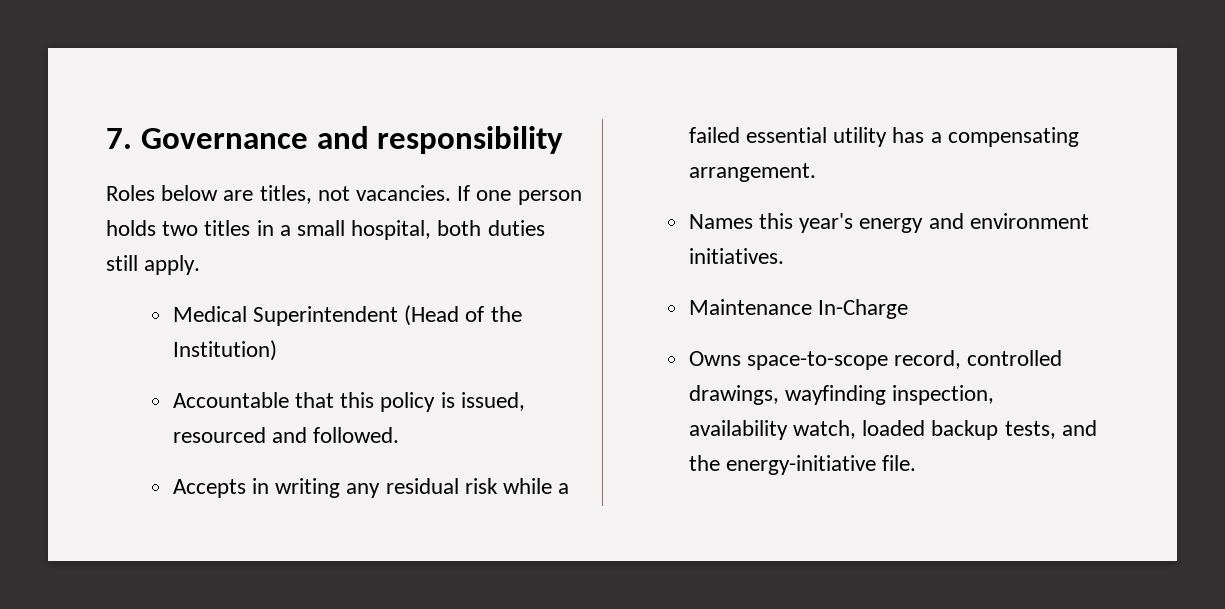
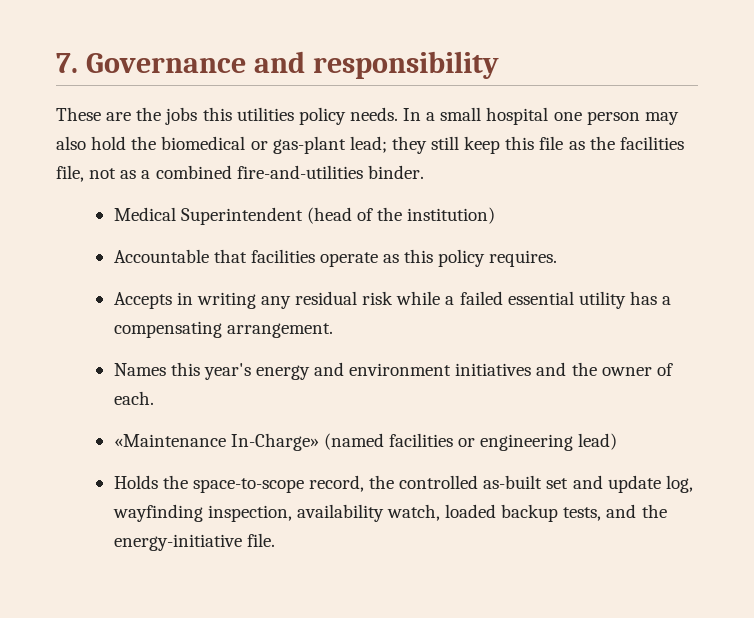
[106,185,582,205] [106,220,545,240] [106,255,201,275] Roles below are titles, not vacancies. If one person holds two titles in a small hospital, both duties still apply. -> [56,107,679,125] [56,136,684,154] [56,165,424,182] These are the jobs this utilities policy needs. In a small hospital one person may also hold the biomedical or gas-plant lead; they still keep this file as the facilities file, not as a combined fire-and-utilities binder.
[404,305,460,326] (Head -> [306,207,352,224] (head
[172,340,277,361] Institution) -> [407,207,496,224] institution)
[340,392,525,412] [172,427,400,443] this policy is issued, resourced and followed. -> [250,249,558,267] facilities operate as this policy requires.
[688,248,784,264] [688,299,908,319] [688,350,1063,370] [688,385,779,405] initiatives. // Maintenance In-Charge // Owns space-to-scope record, controlled drawings, -> [455,362,673,376] [113,391,154,405] [113,433,618,451] [113,475,693,493] initiatives and the owner of each. // «Maintenance In-Charge» (named facilities or engineering lead) // Holds the space-to-scope record, the controlled as-built set and update log,

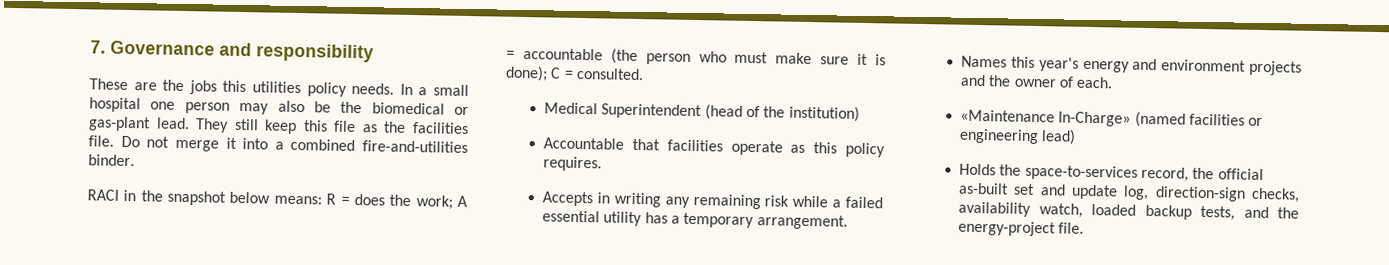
[91,136,127,150] hold -> [313,101,331,113] be
[349,136,427,154] lead; they -> [155,117,230,133] lead. They
[56,165,424,182] file, not as a combined fire-and-utilities binder. -> [88,135,468,154] [88,154,135,167] [87,189,469,210] [506,47,887,66] [505,65,644,82] file. Do not merge it into a combined fire-and-utilities binder. // RACI in the snapshot below means: R = does the work; A = accountable (the person who must make sure it is done); C = consulted.
[295,291,358,305] residual -> [692,193,761,210] remaining
[113,321,222,338] compensating -> [683,212,755,229] temporary
[455,363,532,376] initiatives -> [1249,60,1302,76] projects
[192,478,304,493] space-to-scope -> [1024,164,1138,181] space-to-services
[399,475,479,489] controlled -> [1217,168,1264,181] official
[112,504,292,522] wayfinding inspection, -> [1154,186,1300,203] direction-sign checks,
[113,534,242,551] energy-initiative -> [958,220,1057,237] energy-project

